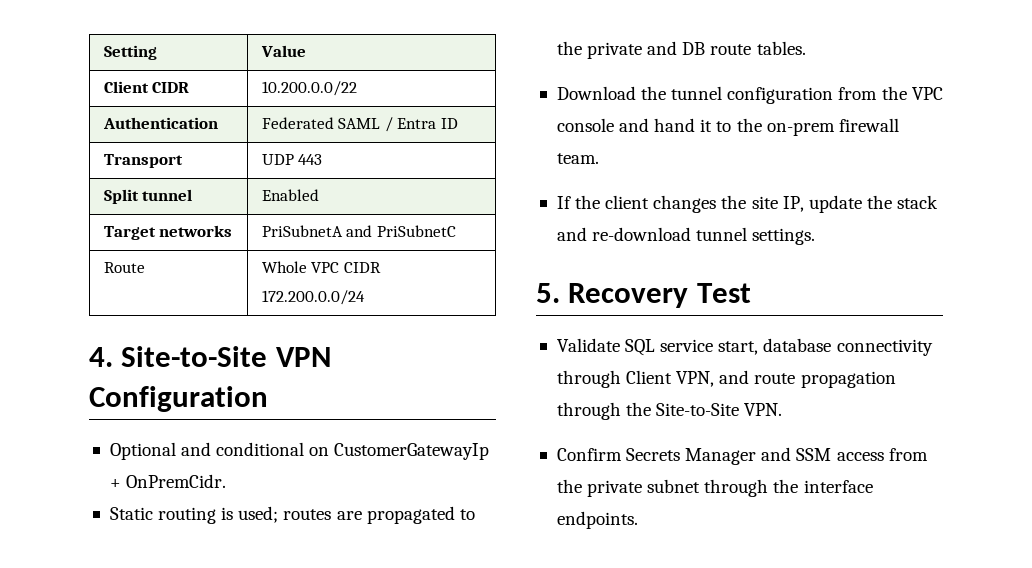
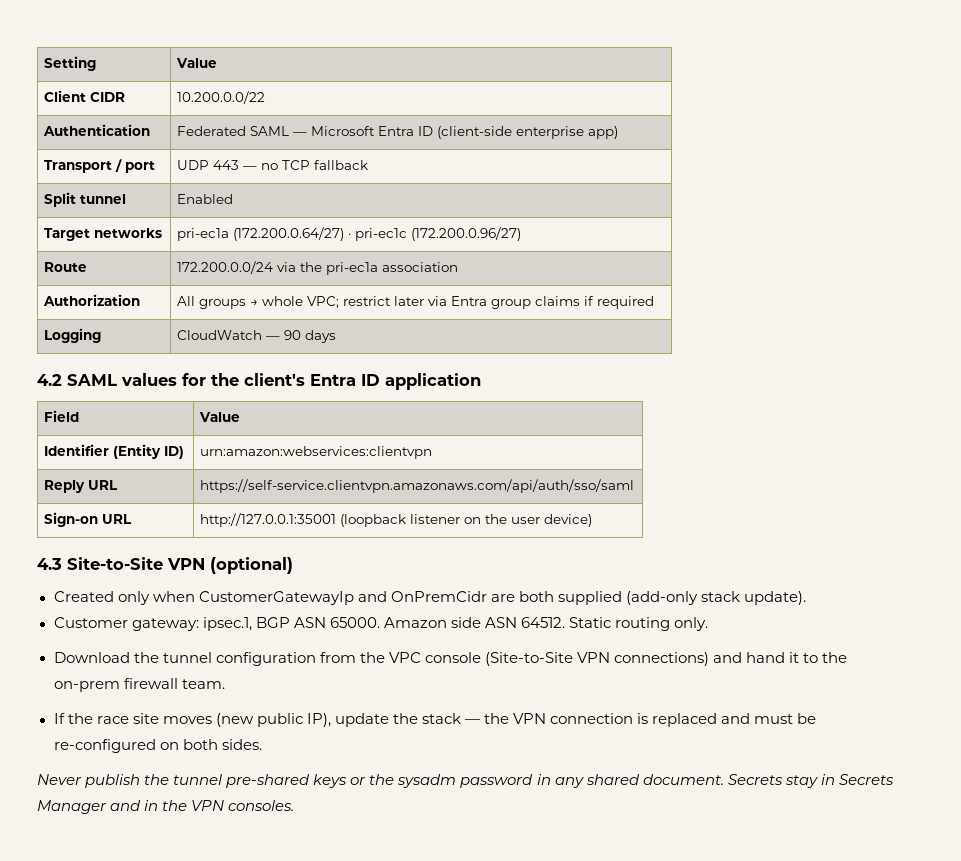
[384,117,459,132] / Entra ID -> [293,126,619,139] — Microsoft Entra ID (client-side enterprise app)
(183, 161) none -> [115,159,156,173] / port
(323, 159) none -> [243,160,369,170] — no TCP fallback
[261,225,456,237] [103,262,145,273] [261,261,381,273] [261,290,365,305] [89,346,331,367] [89,386,268,412] [109,442,490,460] [109,474,227,488] [109,506,475,524] [556,41,806,59] PriSubnetA and PriSubnetC // Route | Whole VPC CIDR 172.200.0.0/24 // 4. Site-to-Site VPN Configuration // Optional and conditional on CustomerGatewayIp + OnPremCidr. // Static routing is used; routes are propagated to the private and DB route tables. -> [177,227,522,241] [44,262,88,272] [177,261,459,275] [43,294,141,306] [177,296,655,309] [44,328,102,343] [177,330,337,343] [37,373,481,390] [44,410,80,422] [199,412,241,422] [44,444,185,459] [200,446,433,459] [44,480,119,493] [200,479,635,493] [44,512,133,527] [200,513,593,527] [37,557,293,574] [53,591,807,605] [53,617,709,631] pri-ec1a (172.200.0.64/27) · pri-ec1c (172.200.0.96/27) // Route | 172.200.0.0/24 via the pri-ec1a association // Authorization | All groups → whole VPC; restrict later via Entra group claims if required // Logging | CloudWatch — 90 days // 4.2 SAML values for the client's Entra ID application // Field | Value // Identifier (Entity ID) | urn:amazon:webservices:clientvpn // Reply URL | https://self-service.clientvpn.amazonaws.com/api/auth/sso/saml // Sign-on URL | http://127.0.0.1:35001 (loopback listener on the user device) // 4.3 Site-to-Site VPN (optional) // Created only when CustomerGatewayIp and OnPremCidr are both supplied (add-only stack update). // Customer gateway: ipsec.1, BGP ASN 65000. Amazon side ASN 64512. Static routing only.
(614, 125) none -> [484,652,709,666] (Site-to-Site VPN connections)
[605,195,939,213] [556,227,816,245] [536,283,751,308] [556,338,933,356] [556,370,896,388] [556,402,783,420] [556,447,928,465] [556,479,873,497] [556,511,638,529] client changes the site IP, update the stack and re-download tunnel settings. // 5. Recovery Test // Validate SQL service start, database connectivity through Client VPN, and route propagation through the Site-to-Site VPN. // Confirm Secrets Manager and SSM access from the private subnet through the interface endpoints. -> [96,713,817,727] [53,739,262,753] [37,774,894,788] [37,800,295,814] race site moves (new public IP), update the stack — the VPN connection is replaced and must be re-configured on both sides. // Never publish the tunnel pre-shared keys or the sysadm password in any shared document. Secrets stay in Secrets Manager and in the VPN consoles.

